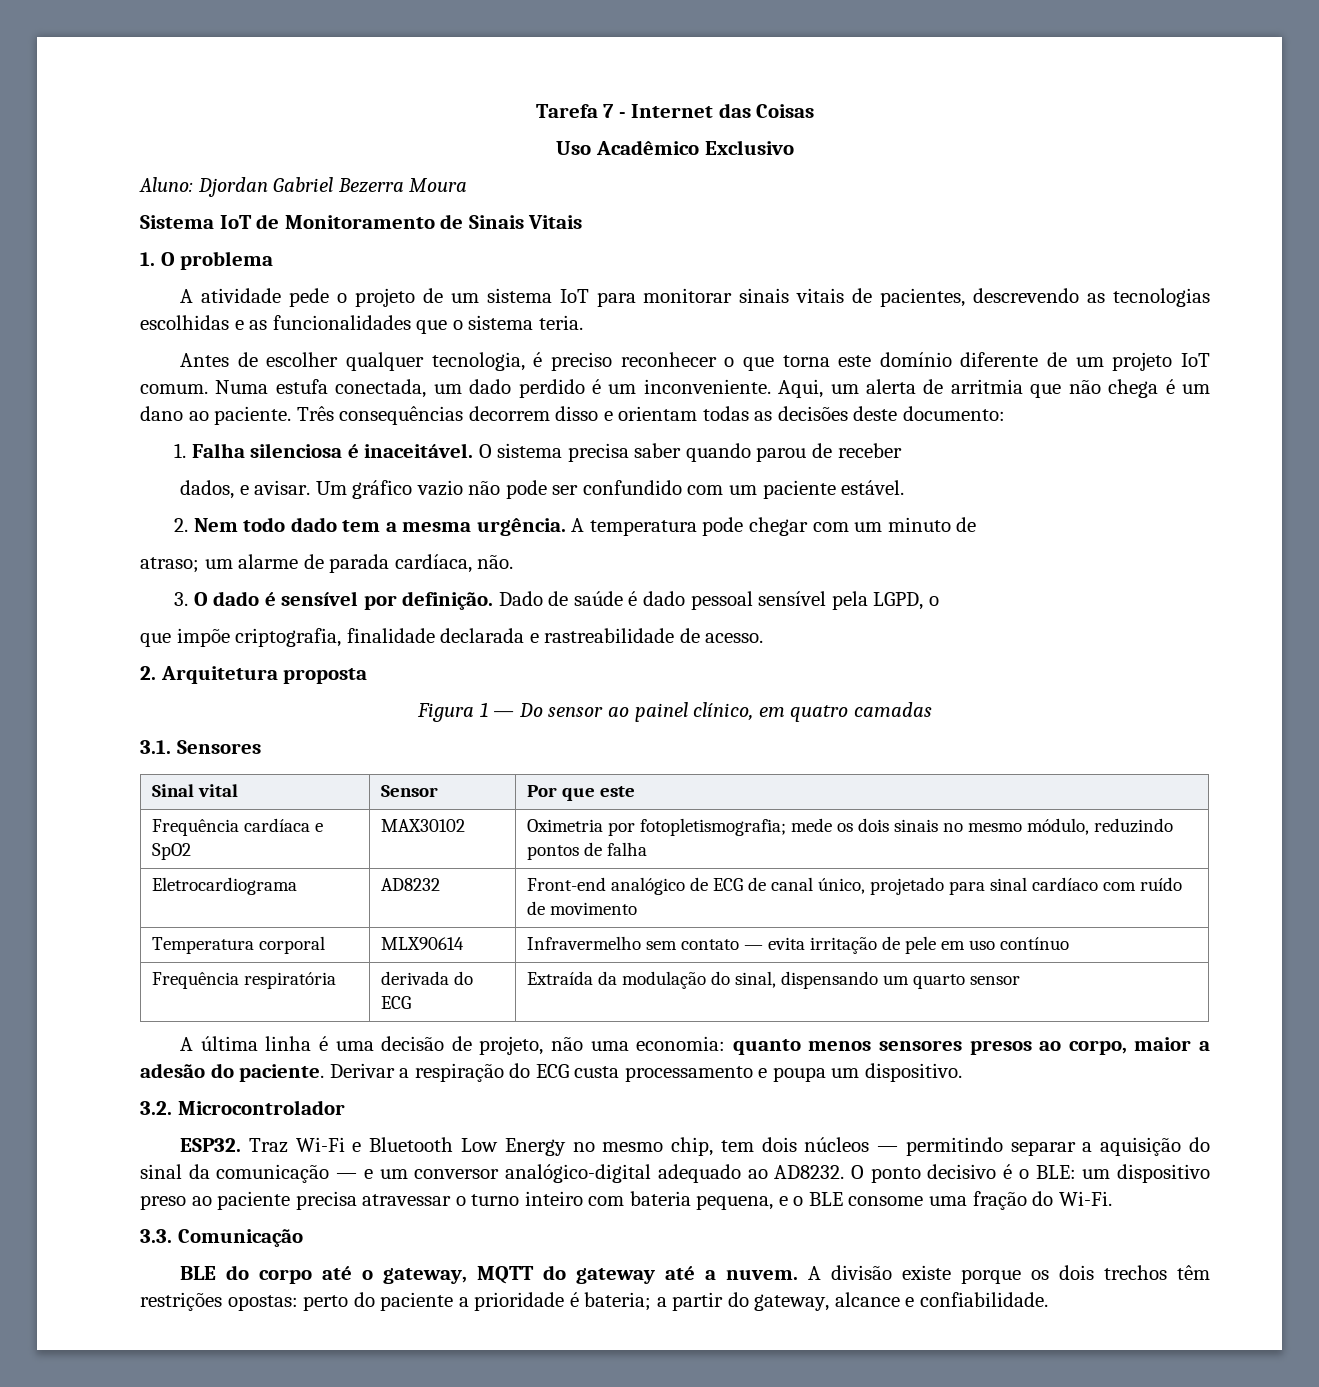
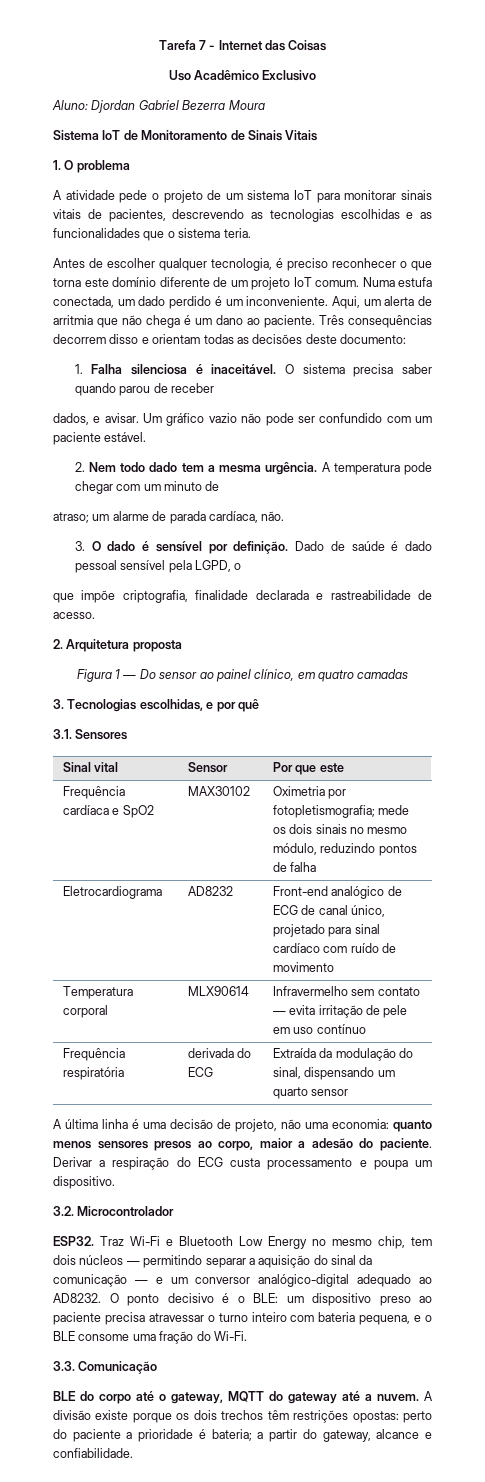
(932, 709) none -> [53,699,259,712] // 3. Tecnologias escolhidas, e por quê

